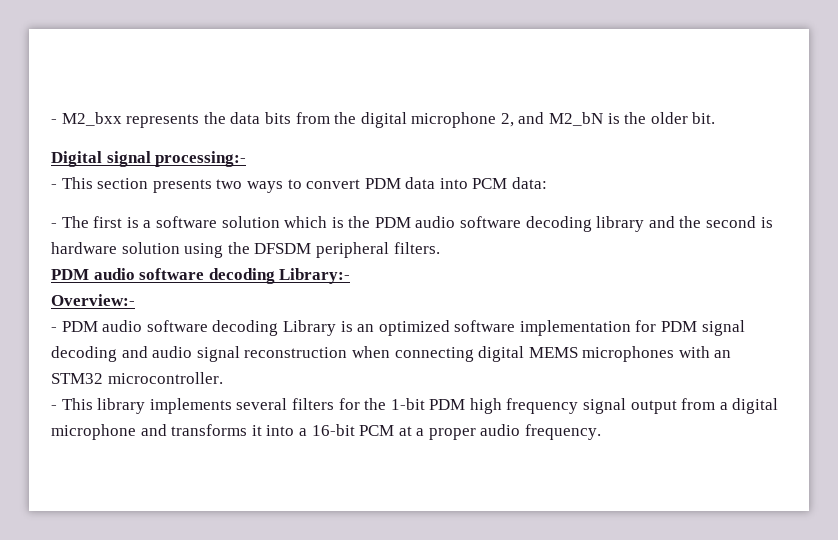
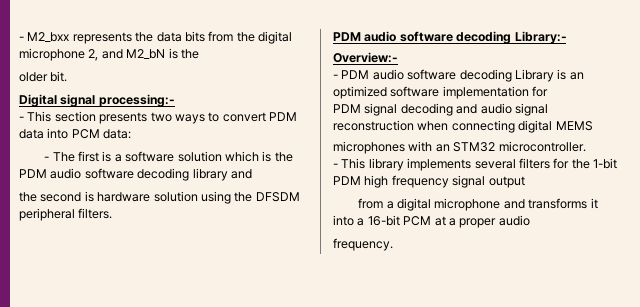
(647, 118) none -> (199, 54) //
(675, 222) none -> (252, 174) //
(657, 326) none -> (549, 91) //
(578, 352) none -> (593, 126) //
(677, 407) none -> (525, 182) //
(521, 430) none -> (530, 220) //

